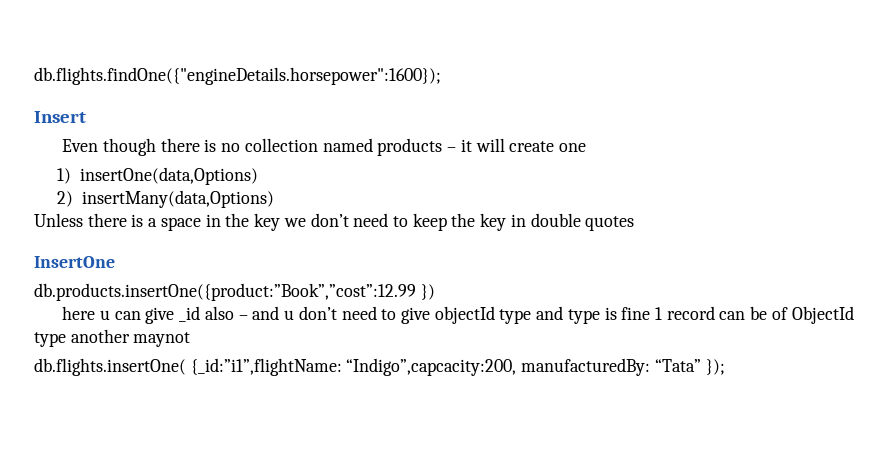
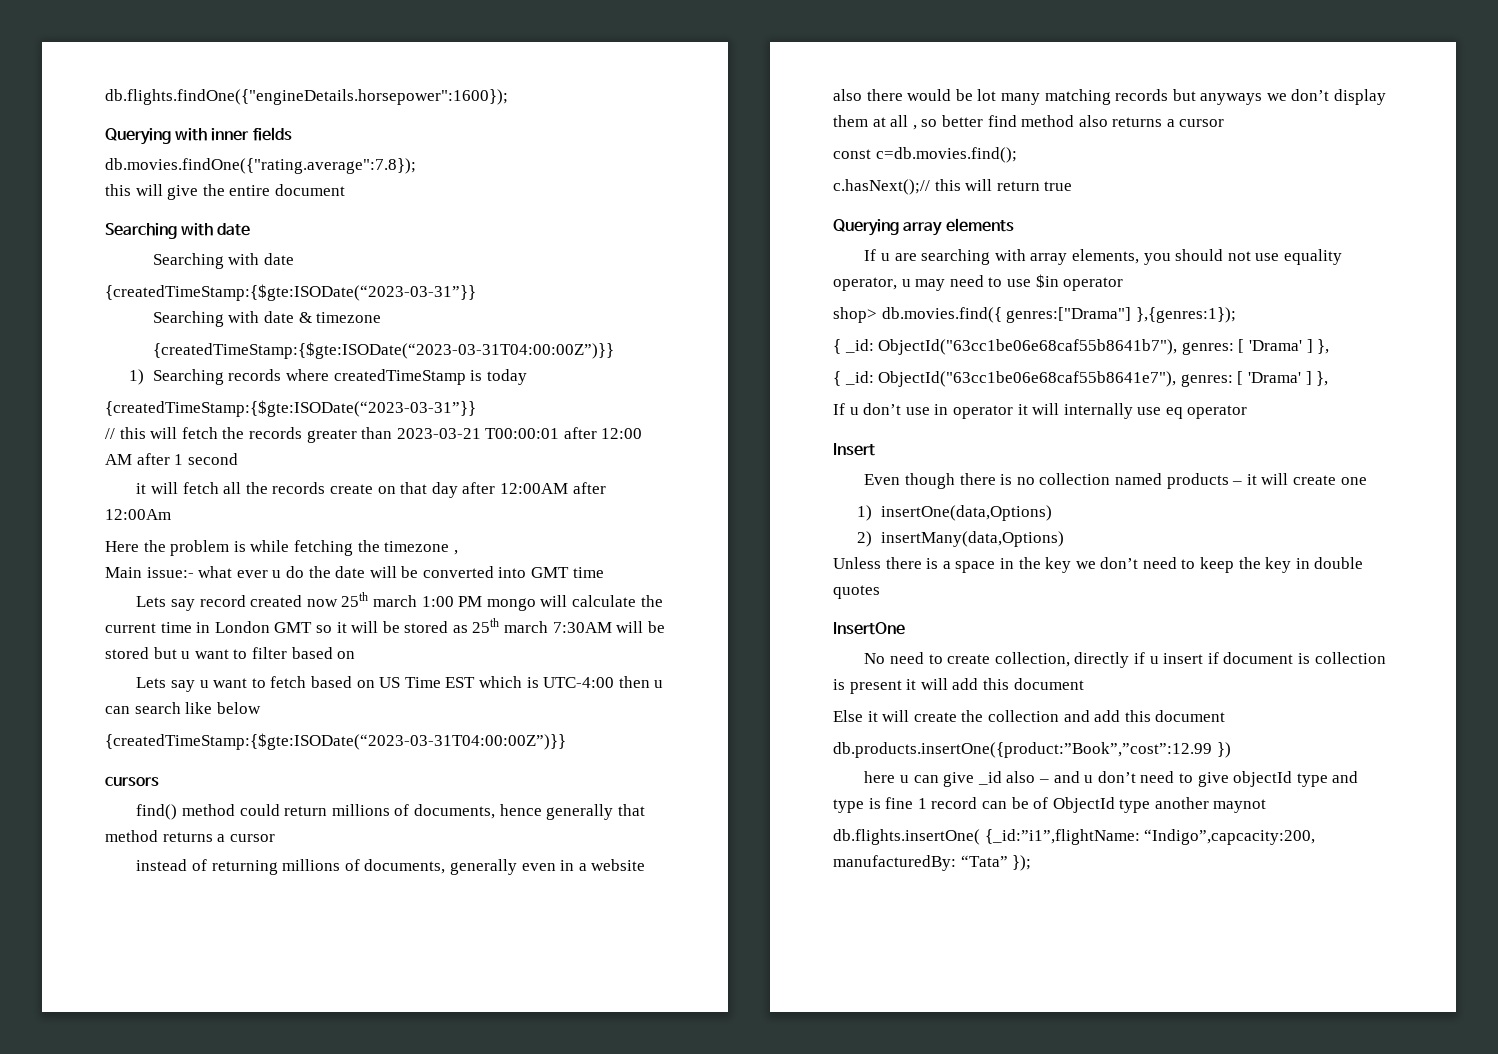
(441, 76) none -> [105,127,292,145] [105,158,416,174] [105,184,345,200] [105,223,251,239] [152,253,295,269] [105,284,476,301] [152,311,382,327] [152,342,614,359] [128,369,527,385] [105,400,476,417] [105,427,643,443] [105,453,238,465] [136,482,606,498] [105,509,171,520] [105,540,458,556] [105,566,604,578] [136,592,663,611] [105,618,665,633] [105,647,356,659] [136,676,664,692] [105,702,261,714] [105,733,566,750] [105,776,159,787] [136,804,645,820] [105,830,275,842] [136,859,646,875] [833,89,1387,105] [833,115,1225,130] [833,147,1017,163] [833,179,1073,195] [833,218,1014,236] [864,249,1342,265] [833,274,1124,291] [833,307,1236,323] [833,339,1330,355] [833,371,1329,387] [833,403,1248,419] // Querying with inner fields // db.movies.findOne({"rating.average":7.8}); // this will give the entire document // Searching with date // Searching with date // {createdTimeStamp:{$gte:ISODate(“2023-03-31”}} // Searching with date & timezone // {createdTimeStamp:{$gte:ISODate(“2023-03-31T04:00:00Z”)}} // 1) Searching records where createdTimeStamp is today // {createdTimeStamp:{$gte:ISODate(“2023-03-31”}} // // this will fetch the records greater than 2023-03-21 T00:00:01 after 12:00 AM after 1 second // it will fetch all the records create on that day after 12:00AM after 12:00Am // Here the problem is while fetching the timezone , // Main issue:- what ever u do the date will be converted into GMT time // Lets say record created now 25th march 1:00 PM mongo will calculate the current time in London GMT so it will be stored as 25th march 7:30AM will be stored but u want to filter based on // Lets say u want to fetch based on US Time EST which is UTC-4:00 then u can search like below // {createdTimeStamp:{$gte:ISODate(“2023-03-31T04:00:00Z”)}} // cursors // find() method could return millions of documents, hence generally that method returns a cursor // instead of returning millions of documents, generally even in a website also there would be lot many matching records but anyways we don’t display them at all , so better find method also returns a cursor // const c=db.movies.find(); // c.hasNext();// this will return true // Querying array elements // If u are searching with array elements, you should not use equality operator, u may need to use $in operator // shop> db.movies.find({ genres:["Drama"] },{genres:1}); // { _id: ObjectId("63cc1be06e68caf55b8641b7"), genres: [ 'Drama' ] }, // { _id: ObjectId("63cc1be06e68caf55b8641e7"), genres: [ 'Drama' ] }, // If u don’t use in operator it will internally use eq operator
(115, 262) none -> [864,652,1386,668] [833,678,1084,694] [833,710,1226,722] // No need to create collection, directly if u insert if document is collection is present it will add this document // Else it will create the collection and add this document

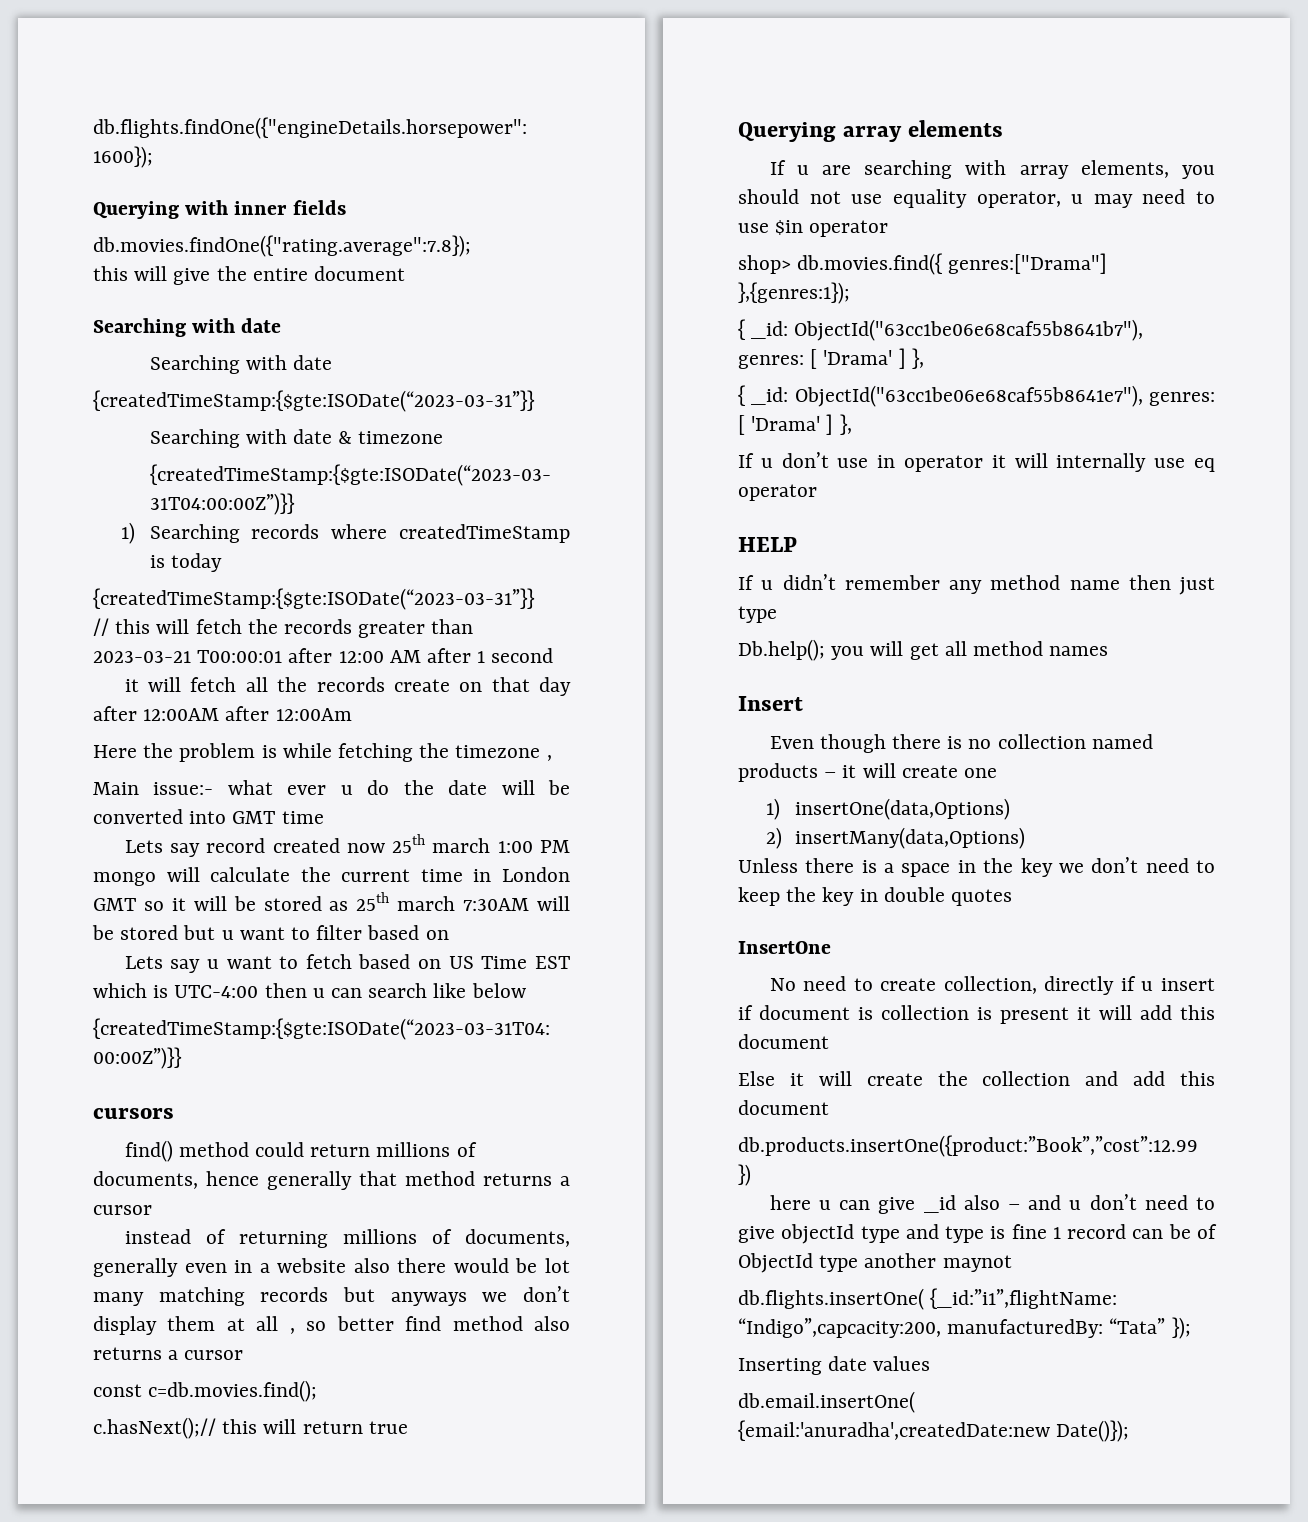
(1248, 412) none -> [738,537,797,552] [738,574,1215,595] [738,606,777,623] [738,639,1109,661] // HELP // If u didn’t remember any method name then just type // Db.help(); you will get all method names
(1032, 863) none -> [738,1356,931,1375] [738,1391,915,1413] [738,1420,1130,1442] // Inserting date values // db.email.insertOne( {email:'anuradha',createdDate:new Date()});

